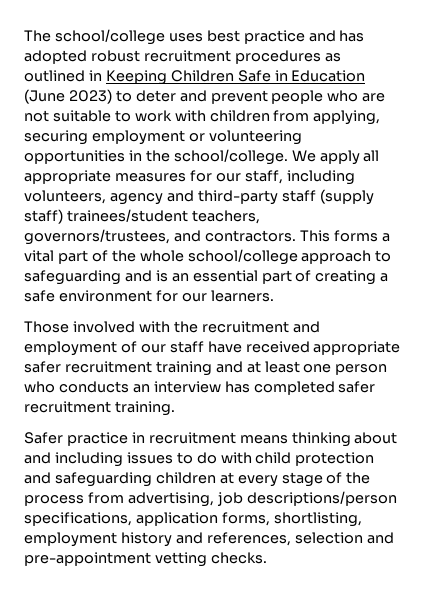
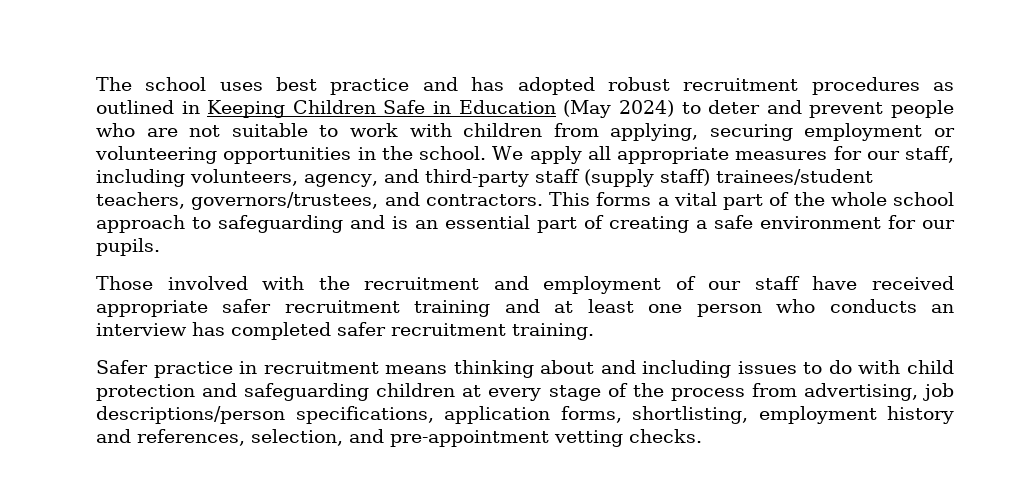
[54,29,165,45] school/college -> [145,77,207,91] school
[24,89,112,104] (June 2023) -> [563,100,674,118] (May 2024)
[173,149,288,165] school/college. -> [419,146,487,160] school.
[109,193,163,205] agency -> [304,174,378,187] agency,
[187,249,298,265] school/college -> [893,192,954,206] school
[210,290,274,302] learners. -> [96,238,160,256] pupils.
[294,532,363,544] selection -> [251,429,343,446] selection,

